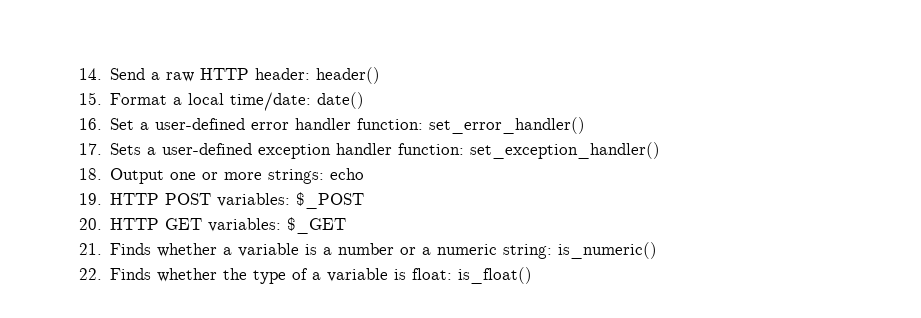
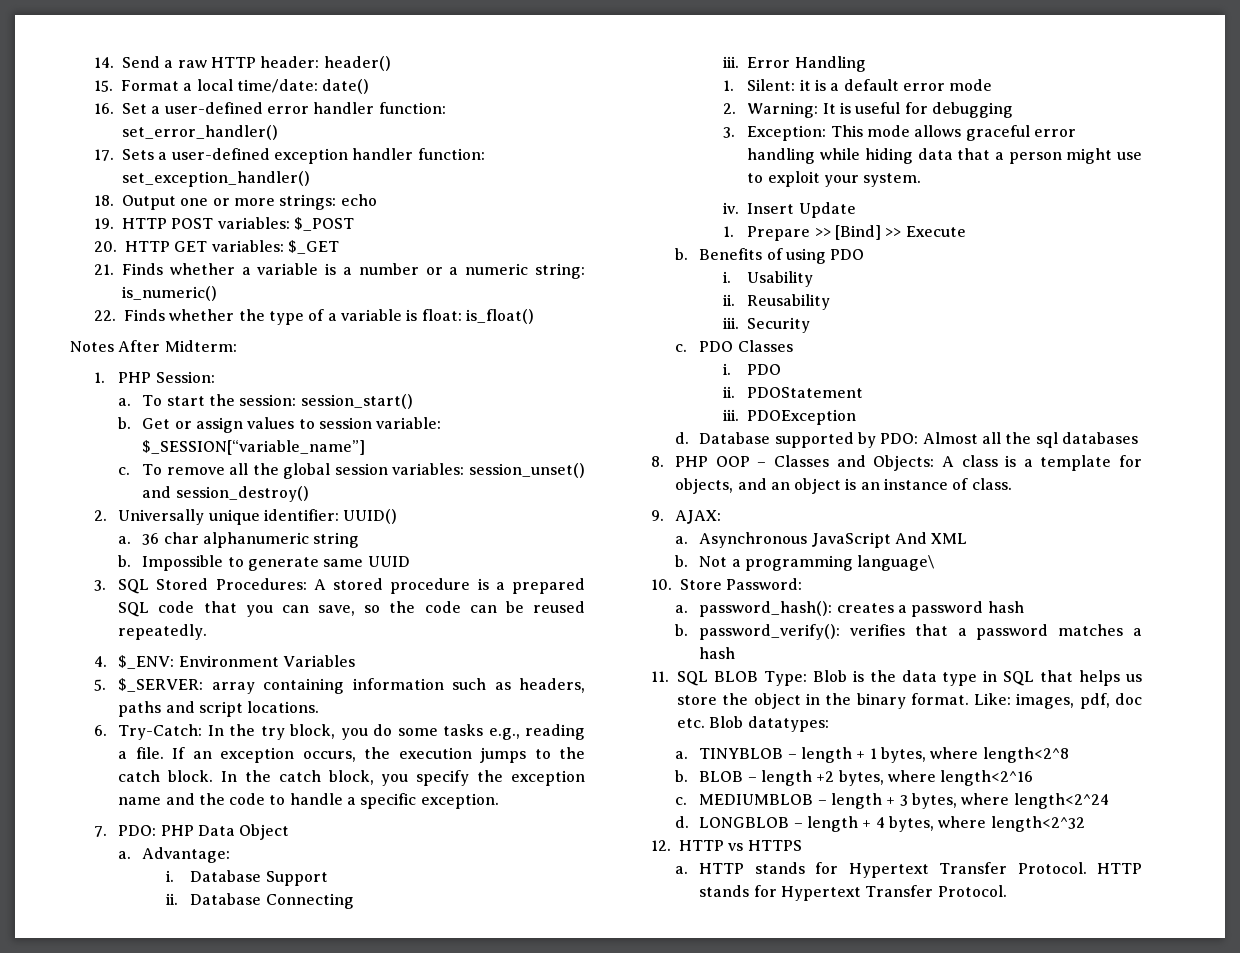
(533, 275) none -> [70,340,237,352] [94,371,215,383] [118,394,413,409] [118,417,442,433] [142,440,366,455] [118,463,585,479] [142,486,309,502] [94,509,398,525] [118,532,360,548] [118,555,410,571] [94,578,586,594] [118,601,585,617] [118,624,208,640] [94,655,355,669] [94,678,586,694] [118,701,320,717] [94,724,586,740] [118,747,585,763] [118,770,585,786] [118,793,499,809] [94,824,290,840] [118,847,231,863] [166,870,328,886] [166,893,354,909] [723,56,866,72] [723,79,993,91] [723,102,1014,118] [723,125,1077,141] [747,148,1142,164] [747,171,922,187] [723,202,856,218] [723,225,966,241] [675,248,865,264] [723,271,814,287] [723,294,831,310] [723,317,811,333] [675,340,793,352] [723,363,782,375] [723,386,864,398] [723,409,857,425] [675,432,1138,448] [651,455,1142,471] [675,478,1012,494] [651,510,722,524] [675,532,968,548] [675,555,936,571] [651,578,803,590] [675,601,1024,617] [675,624,1142,640] [699,647,736,659] [651,670,1142,686] [677,693,1142,709] [677,716,829,732] [675,747,1069,763] [675,770,1034,786] [675,793,1109,809] [675,816,1085,832] [651,840,802,851] [675,862,1142,878] [699,885,1007,901] // Notes After Midterm: // 1. PHP Session: // a. To start the session: session_start() // b. Get or assign values to session variable: $_SESSION[“variable_name”] // c. To remove all the global session variables: session_unset() and session_destroy() // 2. Universally unique identifier: UUID() // a. 36 char alphanumeric string // b. Impossible to generate same UUID // 3. SQL Stored Procedures: A stored procedure is a prepared SQL code that you can save, so the code can be reused repeatedly. // 4. $_ENV: Environment Variables // 5. $_SERVER: array containing information such as headers, paths and script locations. // 6. Try-Catch: In the try block, you do some tasks e.g., reading a file. If an exception occurs, the execution jumps to the catch block. In the catch block, you specify the exception name and the code to handle a specific exception. // 7. PDO: PHP Data Object // a. Advantage: // i. Database Support // ii. Database Connecting // iii. Error Handling // 1. Silent: it is a default error mode // 2. Warning: It is useful for debugging // 3. Exception: This mode allows graceful error handling while hiding data that a person might use to exploit your system. // iv. Insert Update // 1. Prepare >> [Bind] >> Execute // b. Benefits of using PDO // i. Usability // ii. Reusability // iii. Security // c. PDO Classes // i. PDO // ii. PDOStatement // iii. PDOException // d. Database supported by PDO: Almost all the sql databases // 8. PHP OOP – Classes and Objects: A class is a template for objects, and an object is an instance of class. // 9. AJAX: // a. Asynchronous JavaScript And XML // b. Not a programming language\ // 10. Store Password: // a. password_hash(): creates a password hash // b. password_verify(): verifies that a password matches a hash // 11. SQL BLOB Type: Blob is the data type in SQL that helps us store the object in the binary format. Like: images, pdf, doc etc. Blob datatypes: // a. TINYBLOB – length + 1 bytes, where length<2^8 // b. BLOB – length +2 bytes, where length<2^16 // c. MEDIUMBLOB – length + 3 bytes, where length<2^24 // d. LONGBLOB – length + 4 bytes, where length<2^32 // 12. HTTP vs HTTPS // a. HTTP stands for Hypertext Transfer Protocol. HTTP stands for Hypertext Transfer Protocol.

